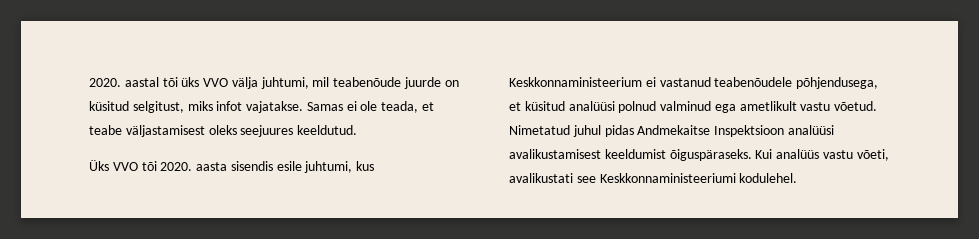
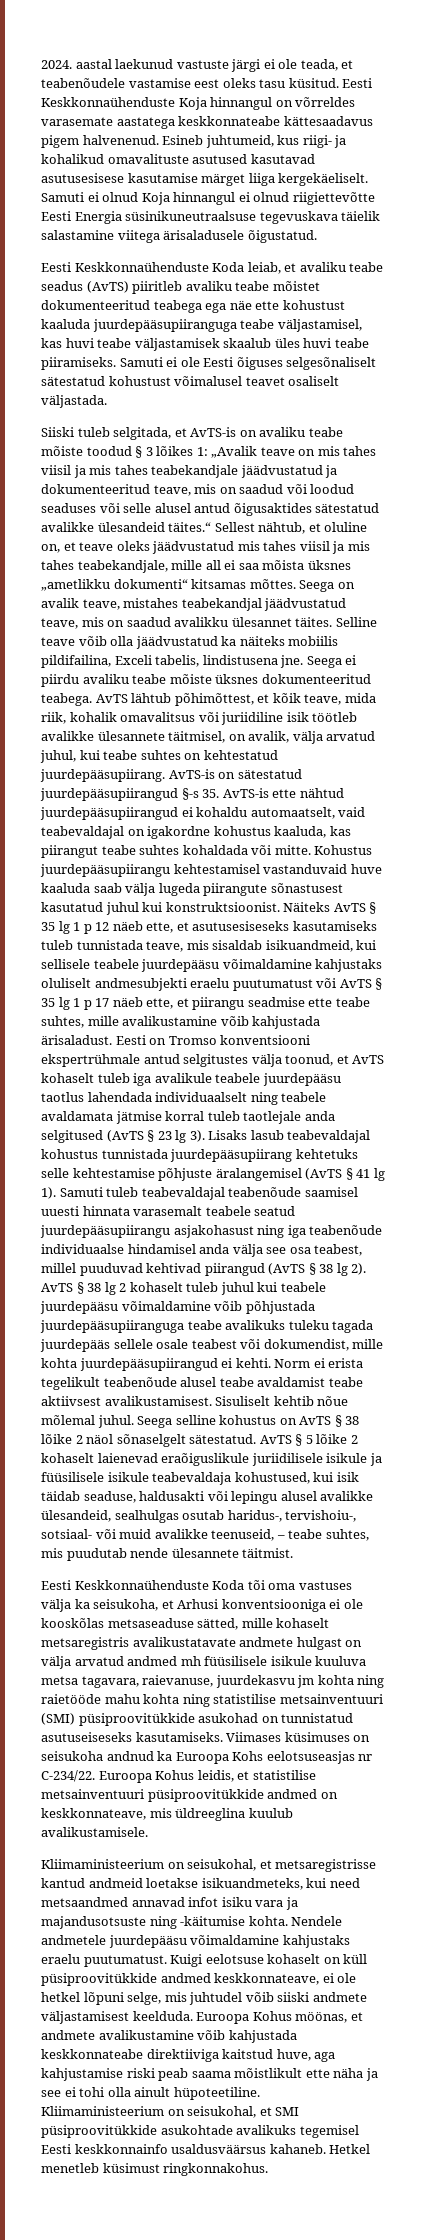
[89,77,459,89] [89,101,435,113] [89,125,358,137] [89,160,375,173] [509,77,879,89] [509,101,878,113] [509,125,834,137] [509,149,889,161] [509,173,798,183] 2020. aastal tõi üks VVO välja juhtumi, mil teabenõude juurde on küsitud selgitust, miks infot vajatakse. Samas ei ole teada, et teabe väljastamisest oleks seejuures keeldutud. // Üks VVO tõi 2020. aasta sisendis esile juhtumi, kus Keskkonnaministeerium ei vastanud teabenõudele põhjendusega, et küsitud analüüsi polnud valminud ega ametlikult vastu võetud. Nimetatud juhul pidas Andmekaitse Inspektsioon analüüsi avalikustamisest keeldumist õiguspäraseks. Kui analüüs vastu võeti, avalikustati see Keskkonnaministeeriumi kodulehel. -> [41,59,354,72] [41,78,373,88] [41,97,356,110] [41,116,373,129] [41,135,347,148] [41,154,315,164] [41,173,369,186] [41,192,375,205] [41,211,381,224] [41,230,317,243] [41,262,384,274] [41,281,320,294] [41,300,345,313] [41,319,362,332] [41,338,369,351] [41,357,377,370] [41,376,340,386] [41,395,107,408] [41,427,343,440] [41,446,377,458] [41,465,338,478] [41,484,355,496] [41,503,380,516] [41,522,368,534] [41,541,370,554] [41,560,351,573] [41,579,355,592] [41,598,347,611] [41,617,377,629] [41,636,339,649] [41,655,357,668] [41,674,371,687] [41,693,376,706] [41,712,358,725] [41,731,376,744] [40,750,278,763] [40,769,302,782] [40,788,344,801] [40,807,366,820] [41,826,351,839] [41,845,373,858] [40,864,382,877] [41,883,343,896] [41,902,377,915] [41,921,377,934] [41,940,377,952] [41,959,383,972] [41,978,383,991] [41,997,370,1010] [41,1016,321,1029] [41,1035,311,1045] [41,1054,385,1067] [41,1073,341,1086] [41,1092,327,1105] [41,1111,335,1124] [41,1130,371,1143] [41,1149,358,1162] [41,1168,385,1181] [41,1187,358,1200] [41,1206,296,1216] [40,1225,383,1238] [41,1244,363,1257] [41,1263,367,1276] [41,1282,326,1295] [40,1301,315,1314] [40,1320,374,1333] [40,1339,384,1352] [41,1358,364,1371] [41,1377,363,1390] [41,1396,349,1406] [41,1415,360,1428] [41,1434,358,1447] [41,1453,382,1466] [41,1472,359,1485] [41,1491,374,1504] [41,1510,357,1523] [41,1529,369,1541] [41,1548,294,1561] [41,1580,352,1590] [41,1599,363,1612] [41,1618,330,1630] [41,1637,363,1650] [41,1656,367,1669] [41,1675,385,1688] [41,1694,383,1707] [41,1713,354,1726] [41,1732,371,1742] [41,1751,373,1764] [41,1770,316,1783] [41,1789,338,1802] [41,1808,293,1821] [41,1827,148,1837] [41,1859,377,1872] [41,1878,360,1890] [41,1897,298,1910] [41,1916,343,1929] [41,1935,350,1948] [41,1954,368,1967] [41,1973,357,1986] [41,1992,367,2005] [41,2011,363,2024] [41,2030,297,2043] [41,2049,336,2062] [41,2068,378,2081] [41,2087,260,2100] [41,2106,300,2118] [41,2125,359,2138] [41,2144,371,2154] [41,2163,269,2176] 2024. aastal laekunud vastuste järgi ei ole teada, et teabenõudele vastamise eest oleks tasu küsitud. Eesti Keskkonnaühenduste Koja hinnangul on võrreldes varasemate aastatega keskkonnateabe kättesaadavus pigem halvenenud. Esineb juhtumeid, kus riigi- ja kohalikud omavalituste asutused kasutavad asutusesisese kasutamise märget liiga kergekäeliselt. Samuti ei olnud Koja hinnangul ei olnud riigiettevõtte Eesti Energia süsinikuneutraalsuse tegevuskava täielik salastamine viitega ärisaladusele õigustatud. // Eesti Keskkonnaühenduste Koda leiab, et avaliku teabe seadus (AvTS) piiritleb avaliku teabe mõistet dokumenteeritud teabega ega näe ette kohustust kaaluda juurdepääsupiiranguga teabe väljastamisel, kas huvi teabe väljastamisek skaalub üles huvi teabe piiramiseks. Samuti ei ole Eesti õiguses selgesõnaliselt sätestatud kohustust võimalusel teavet osaliselt väljastada. // Siiski tuleb selgitada, et AvTS-is on avaliku teabe mõiste toodud § 3 lõikes 1: „Avalik teave on mis tahes viisil ja mis tahes teabekandjale jäädvustatud ja dokumenteeritud teave, mis on saadud või loodud seaduses või selle alusel antud õigusaktides sätestatud avalikke ülesandeid täites.“ Sellest nähtub, et oluline on, et teave oleks jäädvustatud mis tahes viisil ja mis tahes teabekandjale, mille all ei saa mõista üksnes „ametlikku dokumenti“ kitsamas mõttes. Seega on avalik teave, mistahes teabekandjal jäädvustatud teave, mis on saadud avalikku ülesannet täites. Selline teave võib olla jäädvustatud ka näiteks mobiilis pildifailina, Exceli tabelis, lindistusena jne. Seega ei piirdu avaliku teabe mõiste üksnes dokumenteeritud teabega. AvTS lähtub põhimõttest, et kõik teave, mida riik, kohalik omavalitsus või juriidiline isik töötleb avalikke ülesannete täitmisel, on avalik, välja arvatud juhul, kui teabe suhtes on kehtestatud juurdepääsupiirang. AvTS-is on sätestatud juurdepääsupiirangud §-s 35. AvTS-is ette nähtud juurdepääsupiirangud ei kohaldu automaatselt, vaid teabevaldajal on igakordne kohustus kaaluda, kas piirangut teabe suhtes kohaldada või mitte. Kohustus juurdepääsupiirangu kehtestamisel vastanduvaid huve kaaluda saab välja lugeda piirangute sõnastusest kasutatud juhul kui konstruktsioonist. Näiteks AvTS § 35 lg 1 p 12 näeb ette, et asutusesiseseks kasutamiseks tuleb tunnistada teave, mis sisaldab isikuandmeid, kui sellisele teabele juurdepääsu võimaldamine kahjustaks oluliselt andmesubjekti eraelu puutumatust või AvTS § 35 lg 1 p 17 näeb ette, et piirangu seadmise ette teabe suhtes, mille avalikustamine võib kahjustada ärisaladust. Eesti on Tromso konventsiooni ekspertrühmale antud selgitustes välja toonud, et AvTS kohaselt tuleb iga avalikule teabele juurdepääsu taotlus lahendada individuaalselt ning teabele avaldamata jätmise korral tuleb taotlejale anda selgitused (AvTS § 23 lg 3). Lisaks lasub teabevaldajal kohustus tunnistada juurdepääsupiirang kehtetuks selle kehtestamise põhjuste äralangemisel (AvTS § 41 lg 1). Samuti tuleb teabevaldajal teabenõude saamisel uuesti hinnata varasemalt teabele seatud juurdepääsupiirangu asjakohasust ning iga teabenõude individuaalse hindamisel anda välja see osa teabest, millel puuduvad kehtivad piirangud (AvTS § 38 lg 2). AvTS § 38 lg 2 kohaselt tuleb juhul kui teabele juurdepääsu võimaldamine võib põhjustada juurdepääsupiiranguga teabe avalikuks tuleku tagada juurdepääs sellele osale teabest või dokumendist, mille kohta juurdepääsupiirangud ei kehti. Norm ei erista tegelikult teabenõude alusel teabe avaldamist teabe aktiivsest avalikustamisest. Sisuliselt kehtib nõue mõlemal juhul. Seega selline kohustus on AvTS § 38 lõike 2 näol sõnaselgelt sätestatud. AvTS § 5 lõike 2 kohaselt laienevad eraõiguslikule juriidilisele isikule ja füüsilisele isikule teabevaldaja kohustused, kui isik täidab seaduse, haldusakti või lepingu alusel avalikke ülesandeid, sealhulgas osutab haridus-, tervishoiu-, sotsiaal- või muid avalikke teenuseid, – teabe suhtes, mis puudutab nende ülesannete täitmist. // Eesti Keskkonnaühenduste Koda tõi oma vastuses välja ka seisukoha, et Arhusi konventsiooniga ei ole kooskõlas metsaseaduse sätted, mille kohaselt metsaregistris avalikustatavate andmete hulgast on välja arvatud andmed mh füüsilisele isikule kuuluva metsa tagavara, raievanuse, juurdekasvu jm kohta ning raietööde mahu kohta ning statistilise metsainventuuri (SMI) püsiproovitükkide asukohad on tunnistatud asutuseiseseks kasutamiseks. Viimases küsimuses on seisukoha andnud ka Euroopa Kohs eelotsuseasjas nr C‑234/22. Euroopa Kohus leidis, et statistilise metsainventuuri püsiproovitükkide andmed on keskkonnateave, mis üldreeglina kuulub avalikustamisele. // Kliimaministeerium on seisukohal, et metsaregistrisse kantud andmeid loetakse isikuandmeteks, kui need metsaandmed annavad infot isiku vara ja majandusotsuste ning -käitumise kohta. Nendele andmetele juurdepääsu võimaldamine kahjustaks eraelu puutumatust. Kuigi eelotsuse kohaselt on küll püsiproovitükkide andmed keskkonnateave, ei ole hetkel lõpuni selge, mis juhtudel võib siiski andmete väljastamisest keelduda. Euroopa Kohus möönas, et andmete avalikustamine võib kahjustada keskkonnateabe direktiiviga kaitstud huve, aga kahjustamise riski peab saama mõistlikult ette näha ja see ei tohi olla ainult hüpoteetiline. Kliimaministeerium on seisukohal, et SMI püsiproovitükkide asukohtade avalikuks tegemisel Eesti keskkonnainfo usaldusväärsus kahaneb. Hetkel menetleb küsimust ringkonnakohus.

